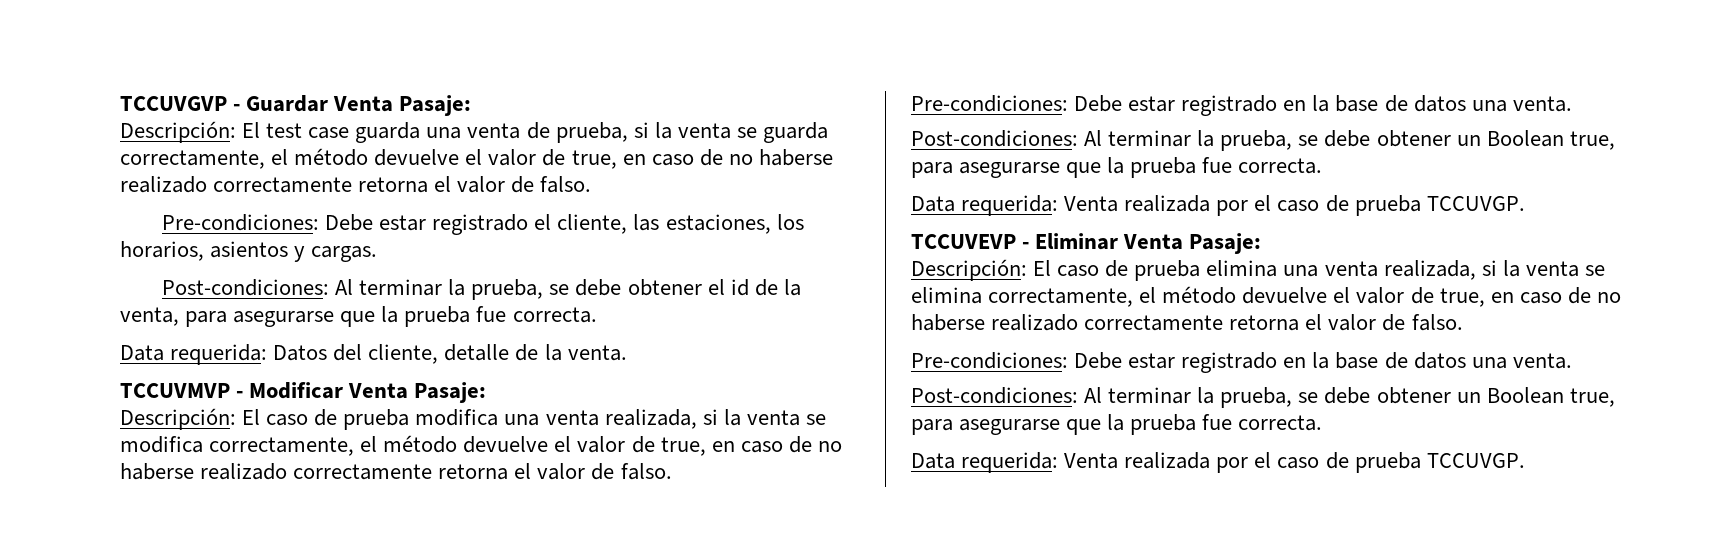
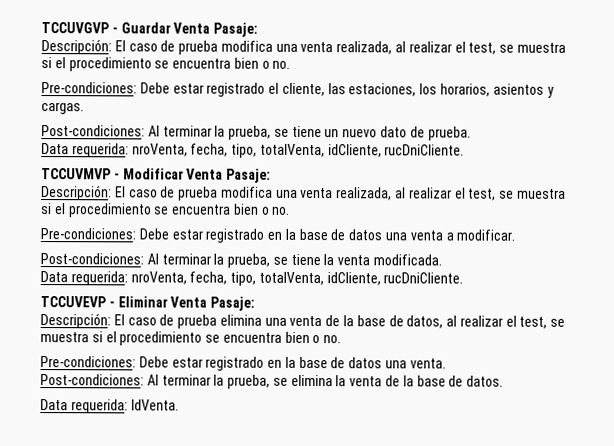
[266,122,828,143] [120,148,833,169] [120,176,592,193] test case guarda una venta de prueba, si la venta se guarda correctamente, el método devuelve el valor de true, en caso de no haberse realizado correctamente retorna el valor de falso. -> [128,40,566,55] [41,57,291,72] caso de prueba modifica una venta realizada, al realizar el test, se muestra si el procedimiento se encuentra bien o no.
[575,279,801,296] [120,306,597,327] [120,344,627,365] debe obtener el id de la venta, para asegurarse que la prueba fue correcta. // Data requerida: Datos del cliente, detalle de la venta. -> [291,125,471,141] [41,143,465,158] tiene un nuevo dato de prueba. // Data requerida: nroVenta, fecha, tipo, totalVenta, idCliente, rucDniCliente.
[702,409,826,426] [120,435,842,456] [120,463,672,480] si la venta se modifica correctamente, el método devuelve el valor de true, en caso de no haberse realizado correctamente retorna el valor de falso. -> [395,187,566,201] [41,203,291,218] [40,228,516,243] [40,253,443,268] [40,271,464,286] [40,296,256,311] [40,313,566,329] [40,331,342,346] al realizar el test, se muestra si el procedimiento se encuentra bien o no. // Pre-condiciones: Debe estar registrado en la base de datos una venta a modificar. // Post-condiciones: Al terminar la prueba, se tiene la venta modificada. // Data requerida: nroVenta, fecha, tipo, totalVenta, idCliente, rucDniCliente. // TCCUVEVP - Eliminar Venta Pasaje: // Descripción: El caso de prueba elimina una venta de la base de datos, al realizar el test, se muestra si el procedimiento se encuentra bien o no.
[1324,130,1615,150] [911,157,1323,178] [911,195,1525,216] [911,233,1262,254] [911,259,1605,281] [911,286,1621,307] [911,314,1463,331] [911,352,1572,373] [911,387,1615,408] [911,414,1323,435] [911,452,1525,473] debe obtener un Boolean true, para asegurarse que la prueba fue correcta. // Data requerida: Venta realizada por el caso de prueba TCCUVGP. // TCCUVEVP - Eliminar Venta Pasaje: // Descripción: El caso de prueba elimina una venta realizada, si la venta se elimina correctamente, el método devuelve el valor de true, en caso de no haberse realizado correctamente retorna el valor de falso. // Pre-condiciones: Debe estar registrado en la base de datos una venta. // Post-condiciones: Al terminar la prueba, se debe obtener un Boolean true, para asegurarse que la prueba fue correcta. // Data requerida: Venta realizada por el caso de prueba TCCUVGP. -> [290,374,504,387] [40,399,179,414] elimina la venta de la base de datos. // Data requerida: IdVenta.

